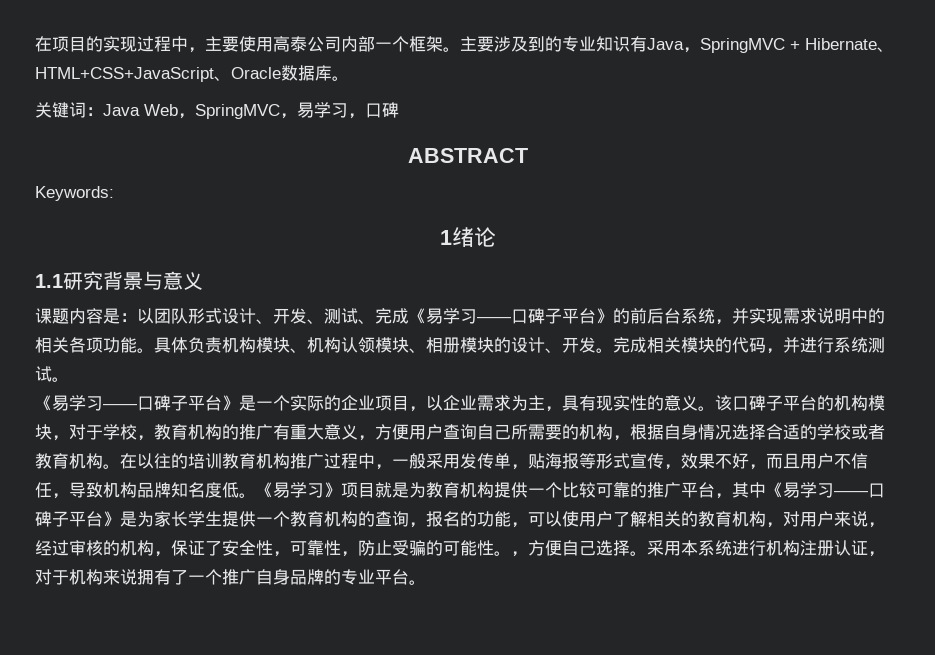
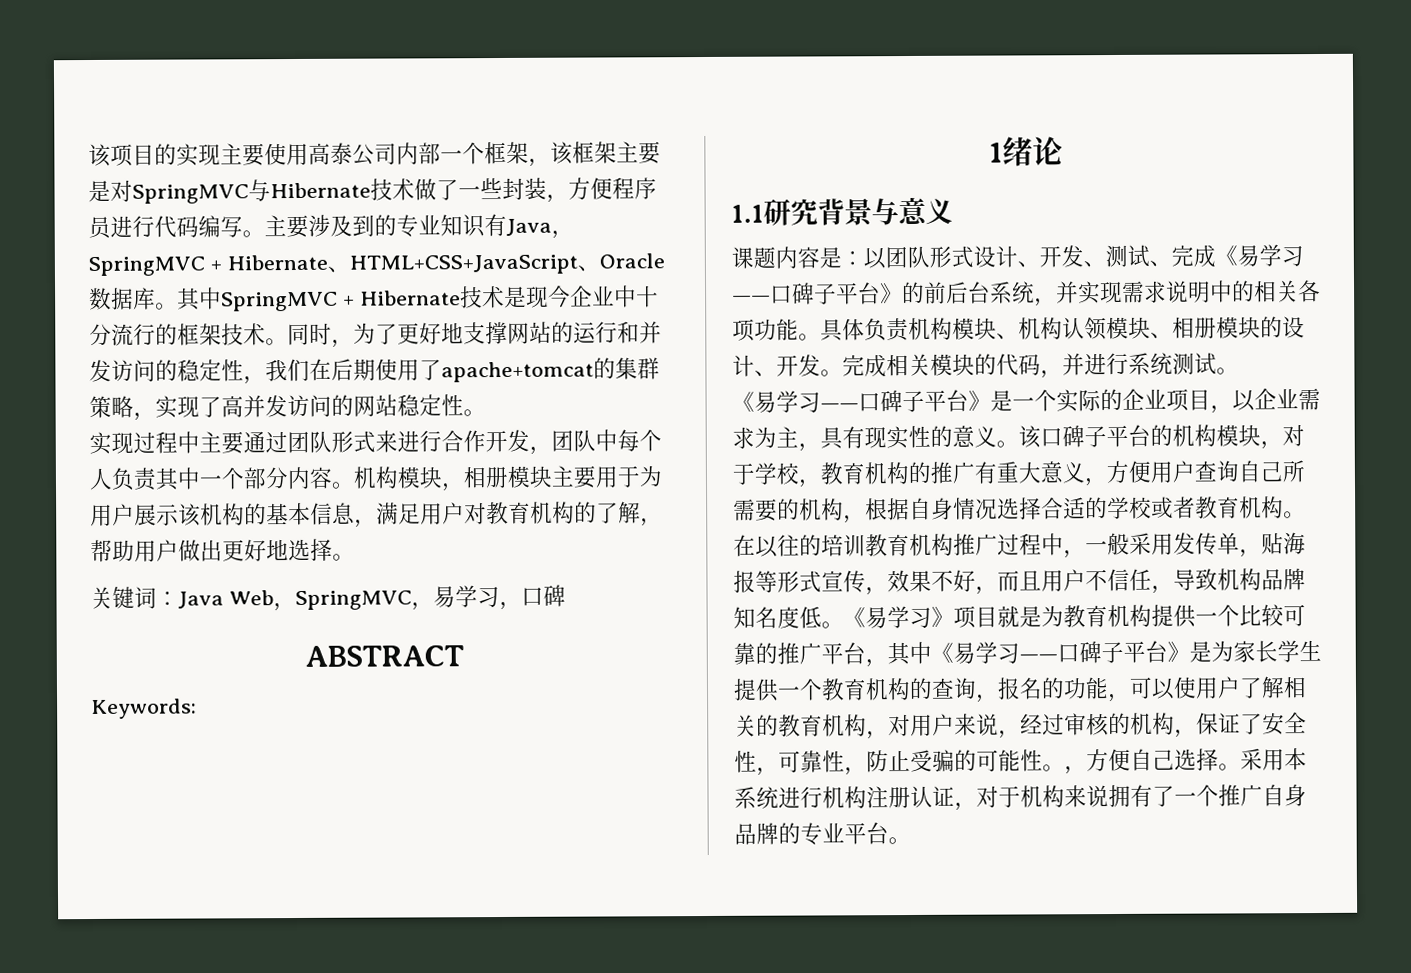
[35,36,52,52] 在 -> [88,143,111,168] 该
[137,36,205,53] 过程中， -> (221, 155) none
(443, 44) none -> [528,141,661,167] [88,177,657,204] [88,215,243,240] ，该框架主要是对SpringMVC与Hibernate技术做了一些封装，方便程序员进行代码编写
(349, 78) none -> [177,285,659,312] [89,321,662,348] [89,357,660,385] [89,394,486,421] [89,429,662,456] [89,465,662,492] [90,501,663,528] [90,538,355,563] 其中SpringMVC + Hibernate技术是现今企业中十分流行的框架技术。同时，为了更好地支撑网站的运行和并发访问的稳定性，我们在后期使用了apache+tomcat的集群策略，实现了高并发访问的网站稳定性。 // 实现过程中主要通过团队形式来进行合作开发，团队中每个人负责其中一个部分内容。机构模块，相册模块主要用于为用户展示该机构的基本信息，满足用户对教育机构的了解，帮助用户做出更好地选择。

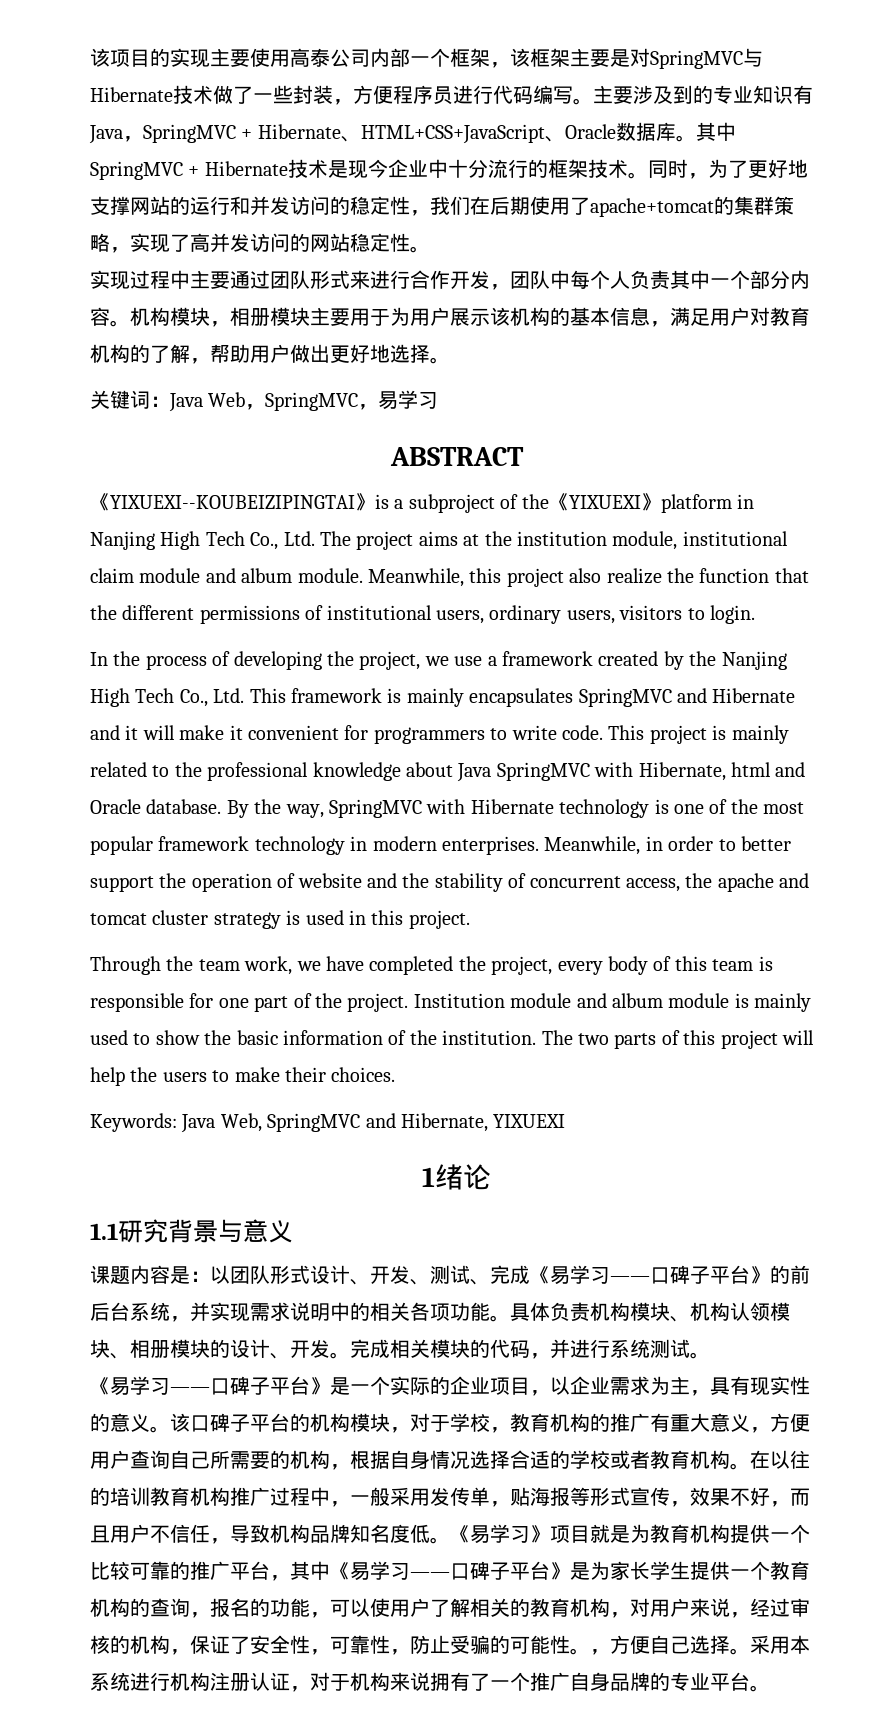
[498,584,566,611] ，口碑 -> (439, 400) none
[91,698,197,720] Keywords: -> [90,493,754,513] [90,531,788,550] [90,568,809,587] [90,605,755,624] [90,651,787,670] [90,688,796,707] [90,725,789,744] [90,762,806,782] [90,799,805,818] [90,836,791,855] [90,873,810,892] [90,910,470,929] [90,956,773,975] [90,993,812,1012] [90,1030,814,1049] [90,1067,396,1086] [90,1113,566,1133] 《YIXUEXI--KOUBEIZIPINGTAI》is a subproject of the《YIXUEXI》platform in Nanjing High Tech Co., Ltd. The project aims at the institution module, institutional claim module and album module. Meanwhile, this project also realize the function that the different permissions of institutional users, ordinary users, visitors to login. // In the process of developing the project, we use a framework created by the Nanjing High Tech Co., Ltd. This framework is mainly encapsulates SpringMVC and Hibernate and it will make it convenient for programmers to write code. This project is mainly related to the professional knowledge about Java SpringMVC with Hibernate, html and Oracle database. By the way, SpringMVC with Hibernate technology is one of the most popular framework technology in modern enterprises. Meanwhile, in order to better support the operation of website and the stability of concurrent access, the apache and tomcat cluster strategy is used in this project. // Through the team work, we have completed the project, every body of this team is responsible for one part of the project. Institution module and album module is mainly used to show the basic information of the institution. The two parts of this project will help the users to make their choices. // Keywords: Java Web, SpringMVC and Hibernate, YIXUEXI

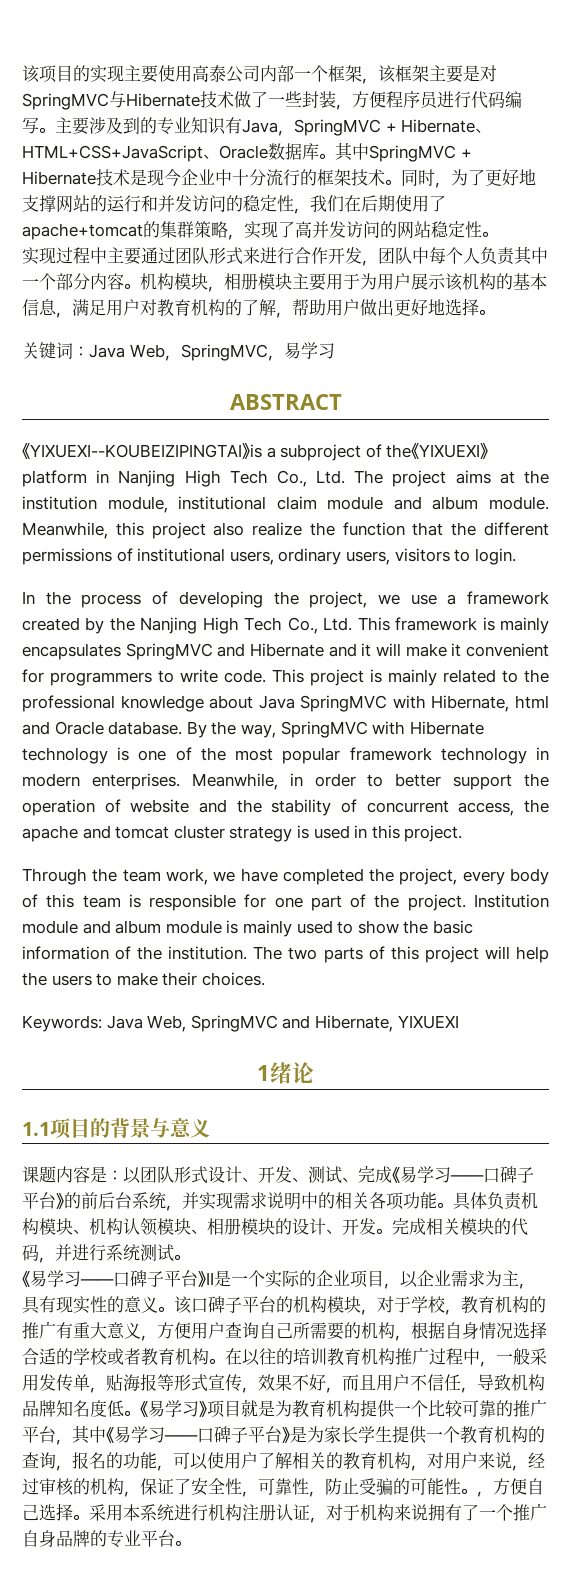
[118,1219,168,1243] 研究 -> [50,1118,110,1139] 项目的
(330, 1386) none -> [206,1272,214,1285] II

